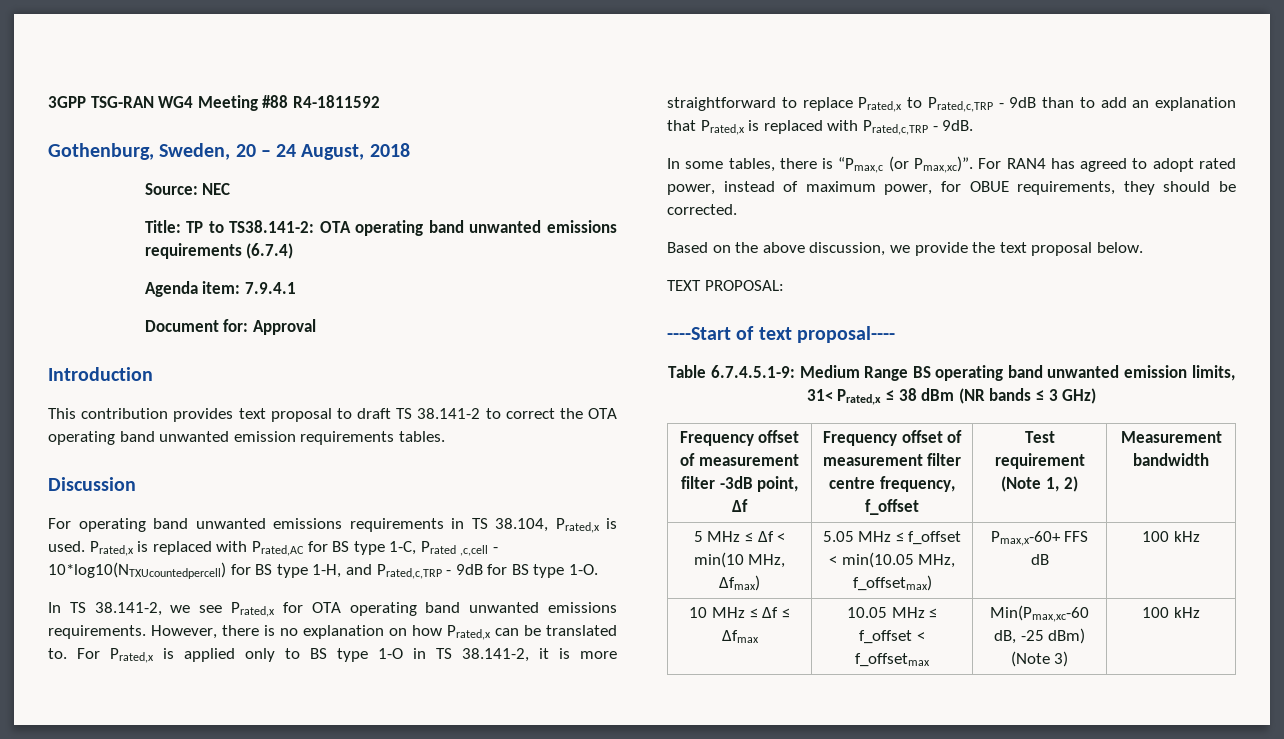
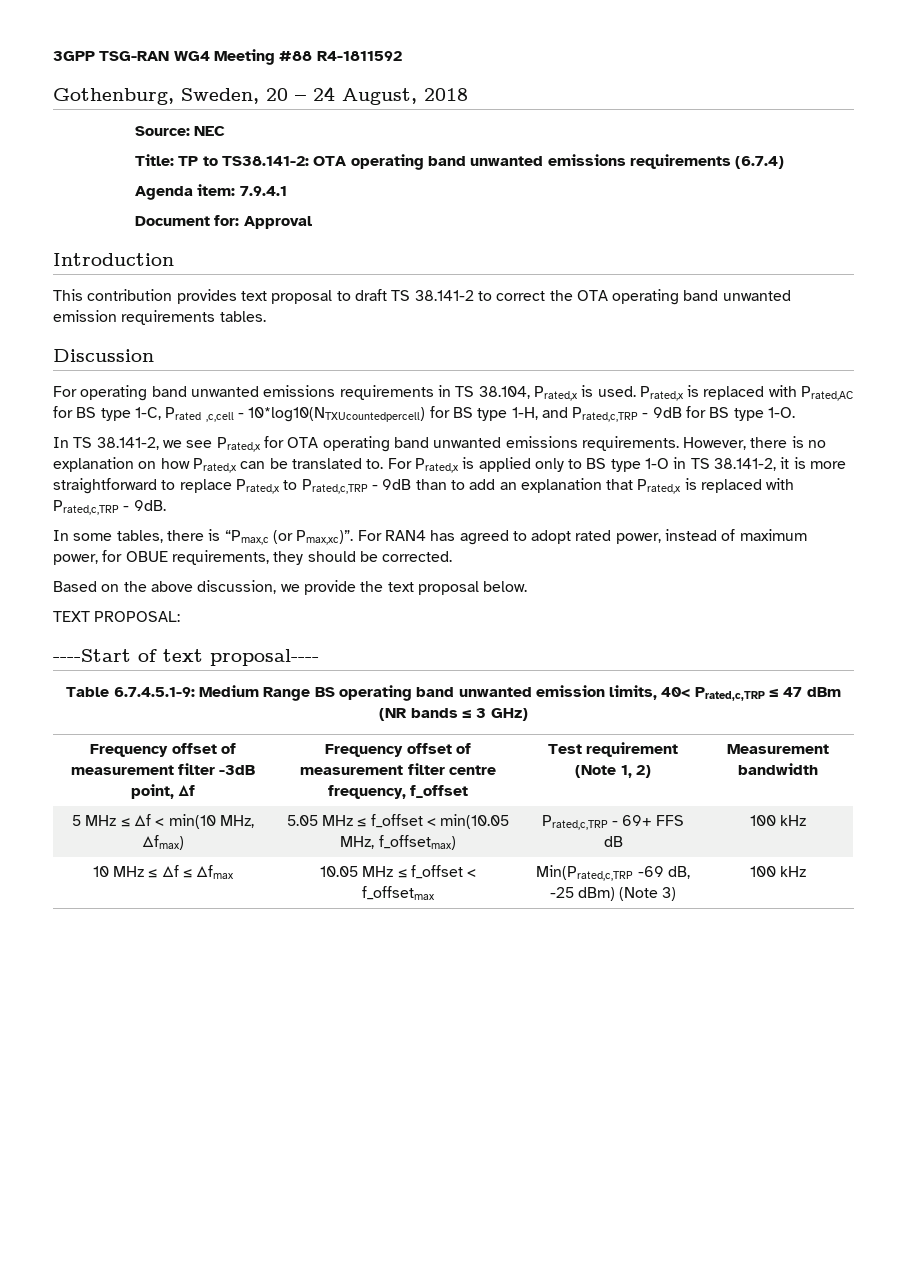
[806,388,917,405] 31< Prated,x ≤ 38 -> [661,687,803,701] 40< Prated,c,TRP ≤ 47
[990,531,1061,546] Pmax,x-60+ -> [541,815,653,830] Prated,c,TRP - 69+
[990,605,1089,622] Min(Pmax,xc-60 -> [536,865,664,881] Min(Prated,c,TRP -69

